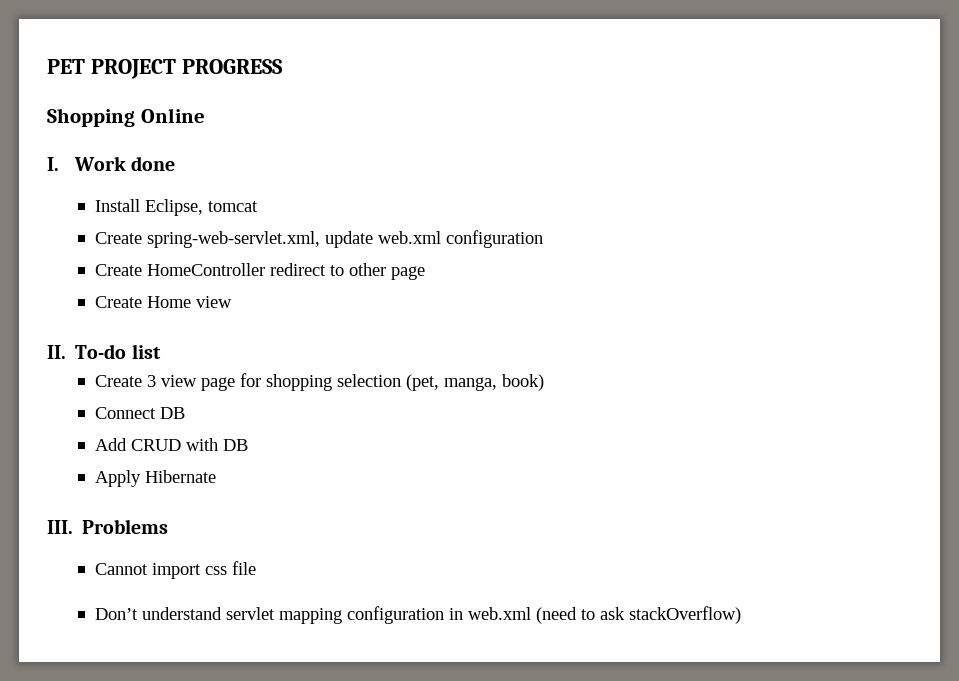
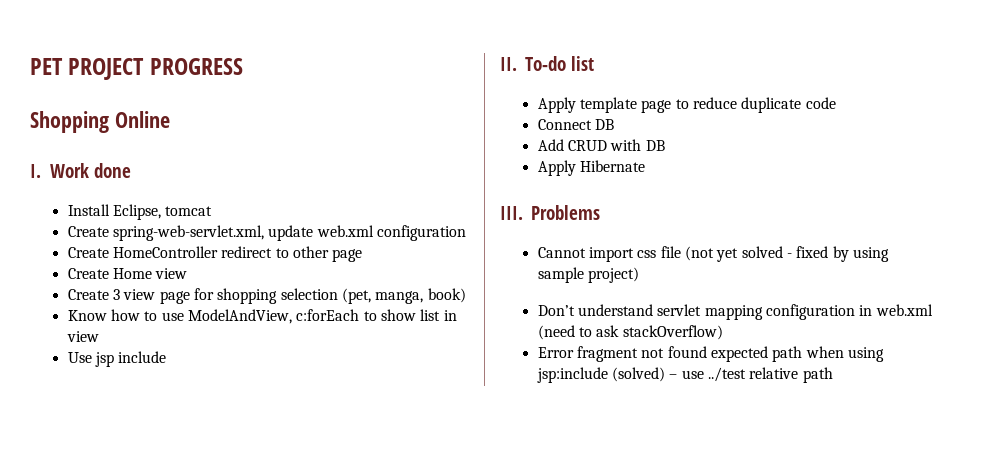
[47,344,161,359] // II. To-do list -> (188, 273) none
(544, 382) none -> [67,309,457,324] [66,331,99,342] [67,351,167,367] [500,56,595,71] [537,97,836,113] // Know how to use ModelAndView, c:forEach to show list in view // Use jsp include // II. To-do list // Apply template page to reduce duplicate code
(256, 568) none -> [684,246,889,262] [537,267,639,283] (not yet solved - fixed by using sample project)
(741, 615) none -> [537,346,884,362] [536,367,833,383] // Error fragment not found expected path when using jsp:include (solved) – use ../test relative path

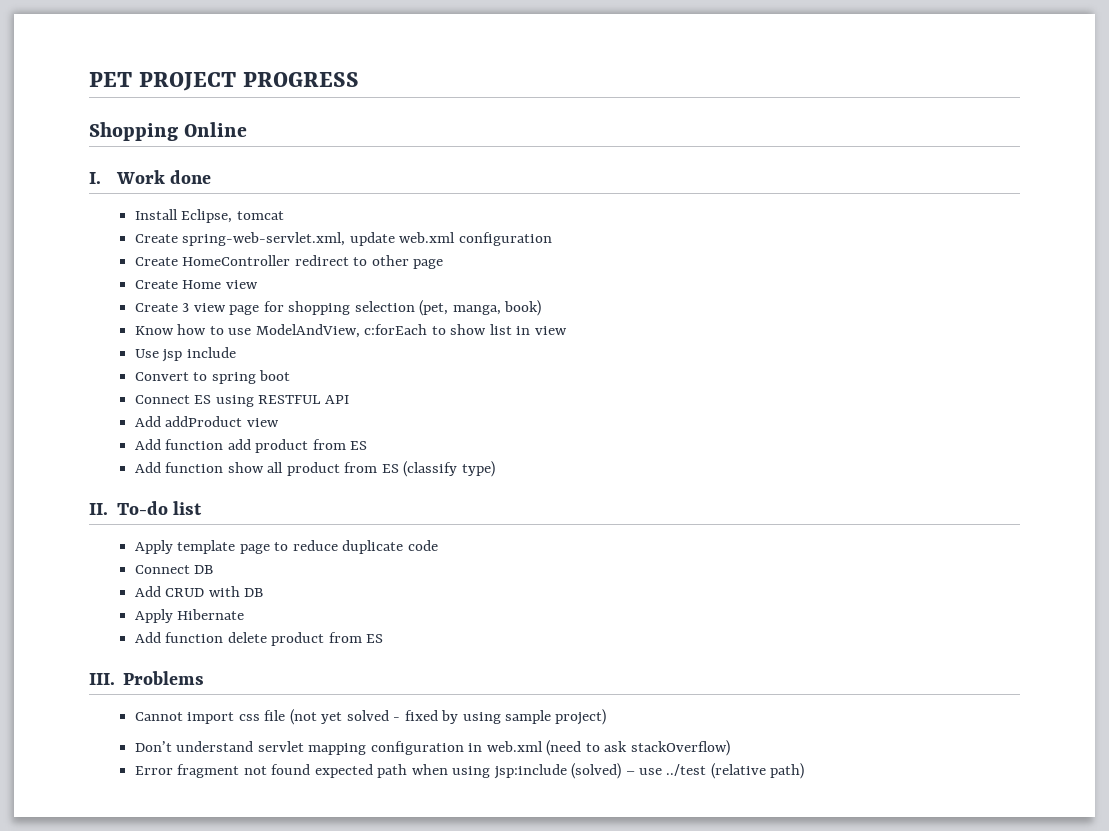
(167, 357) none -> [134,370,291,384] [134,395,349,407] [134,416,279,427] [134,439,368,453] [134,461,495,477] // Convert to spring boot // Connect ES using RESTFUL API // Add addProduct view // Add function add product from ES // Add function show all product from ES (classify type)
(645, 166) none -> [134,632,384,646] // Add function delete product from ES
[749,367,833,383] relative path -> [710,763,805,779] (relative path)

